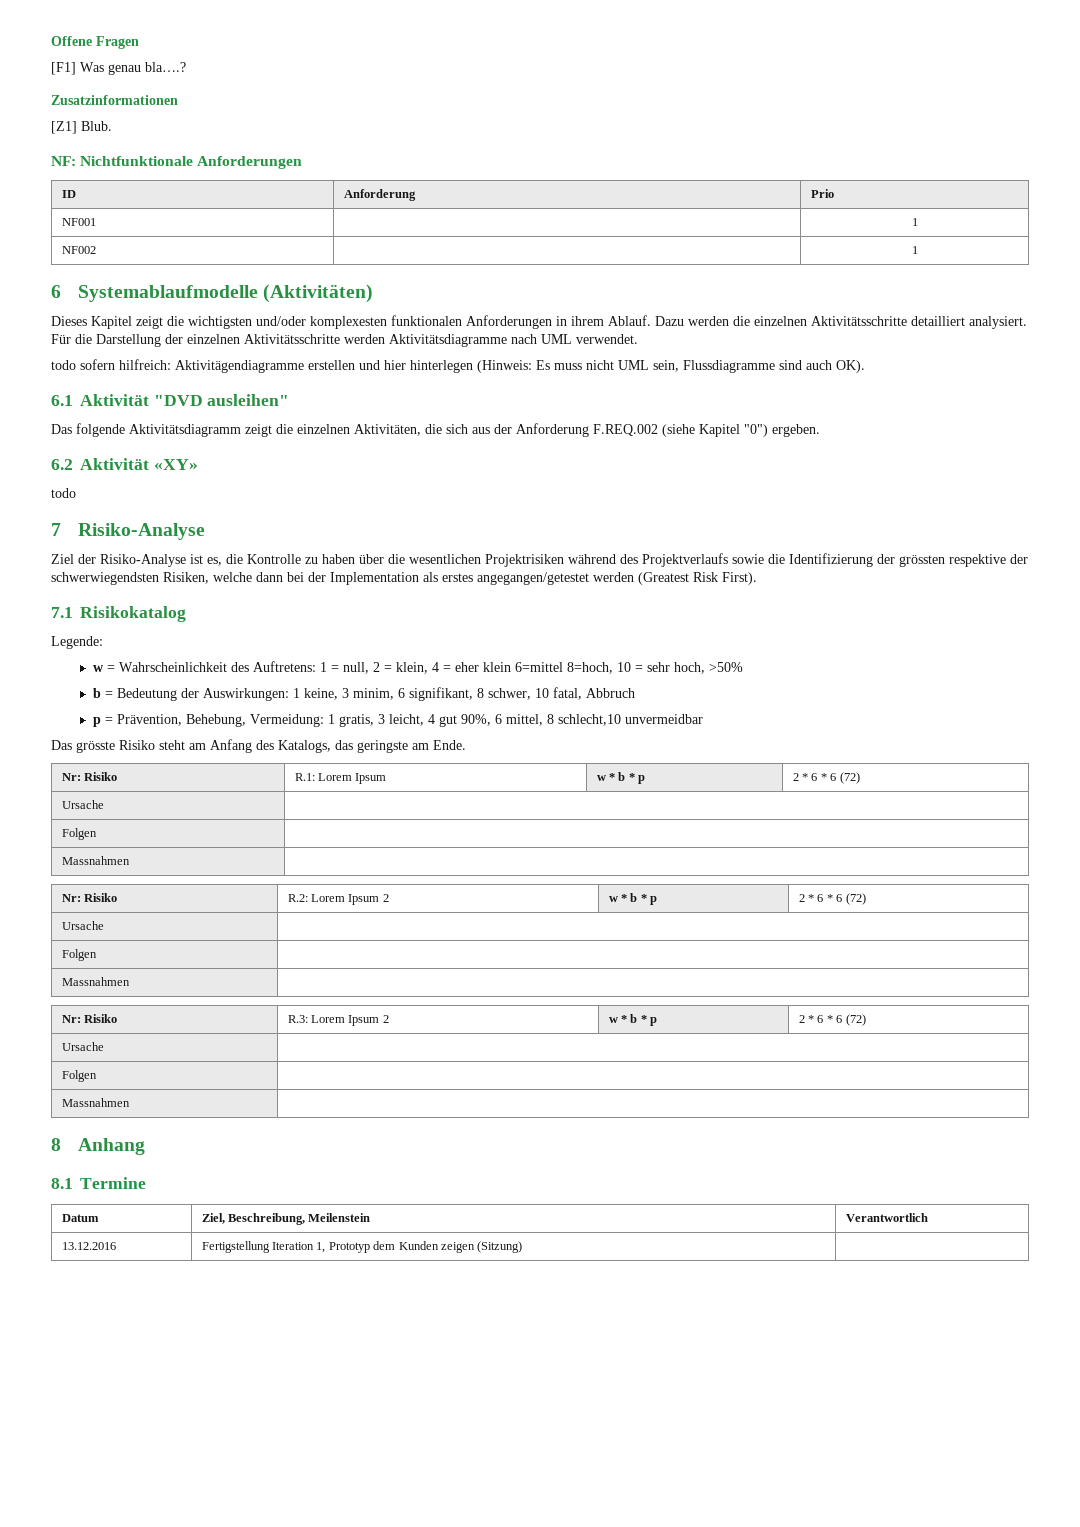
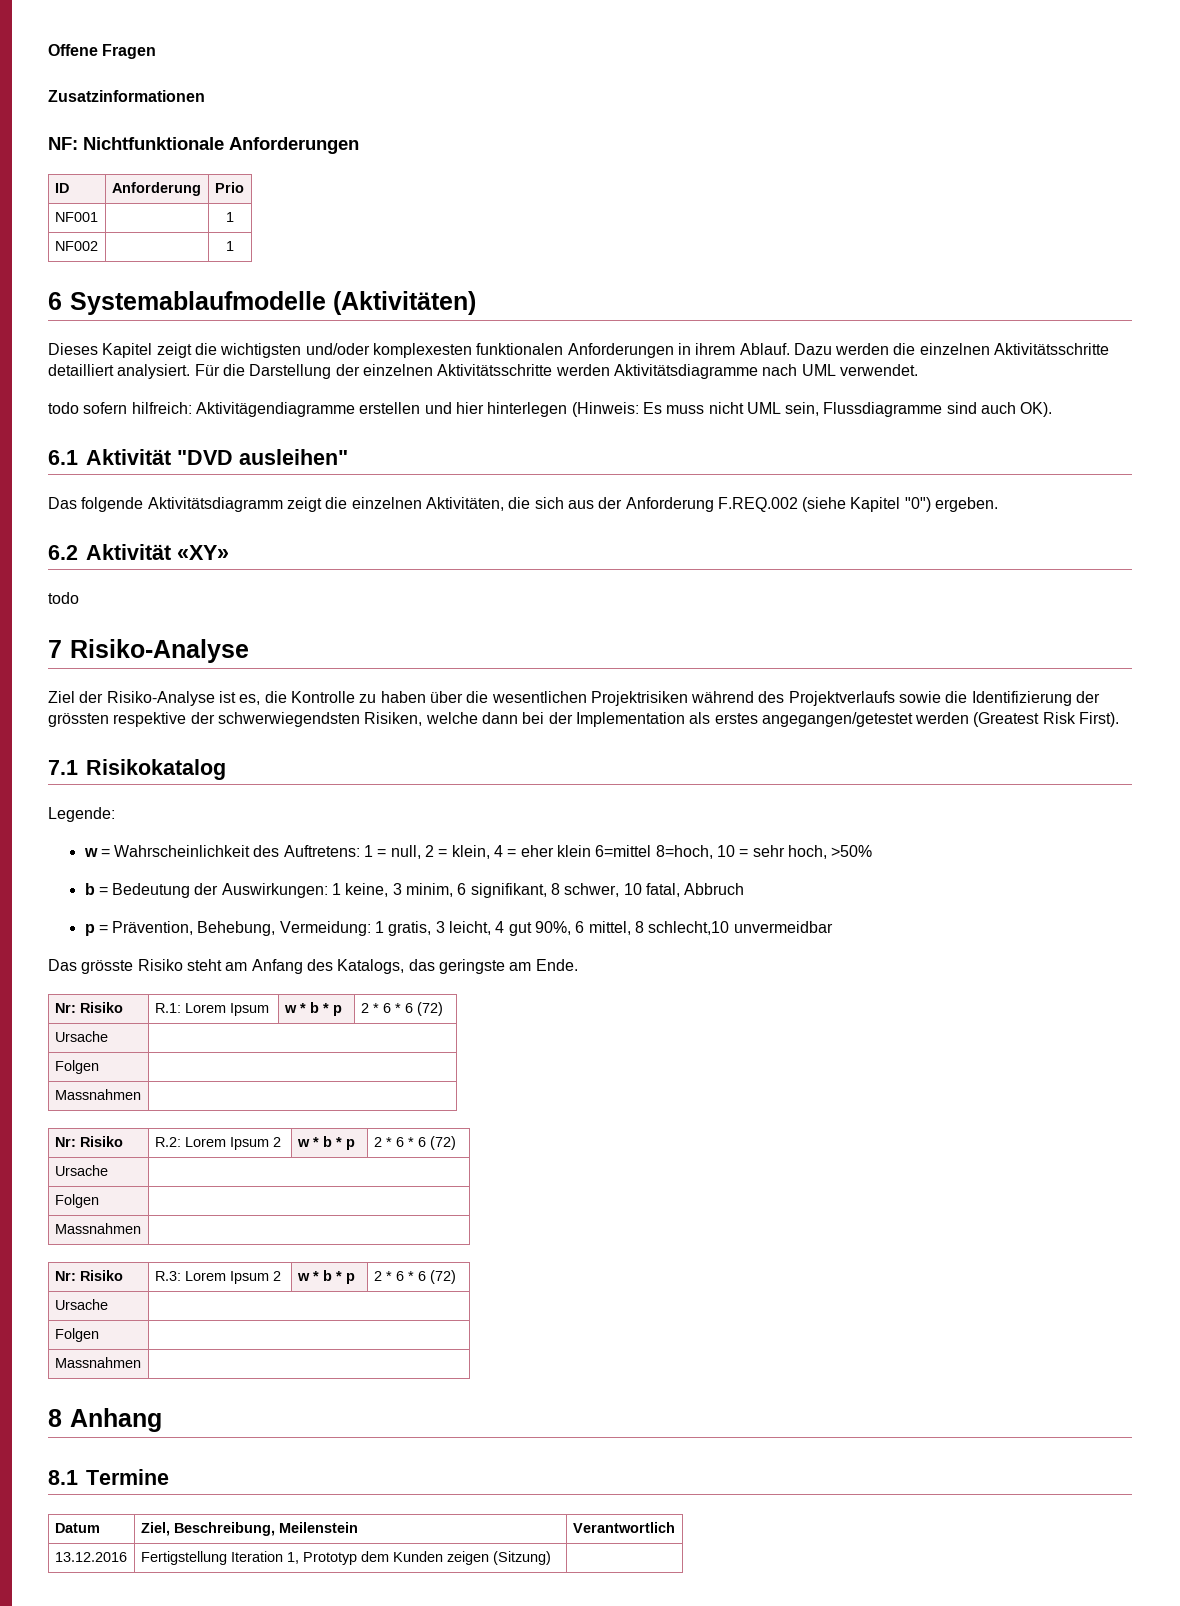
[51,62,186,75] // [F1] Was genau bla….? -> (157, 51) none
[51,121,112,134] // [Z1] Blub. -> (205, 96) none

